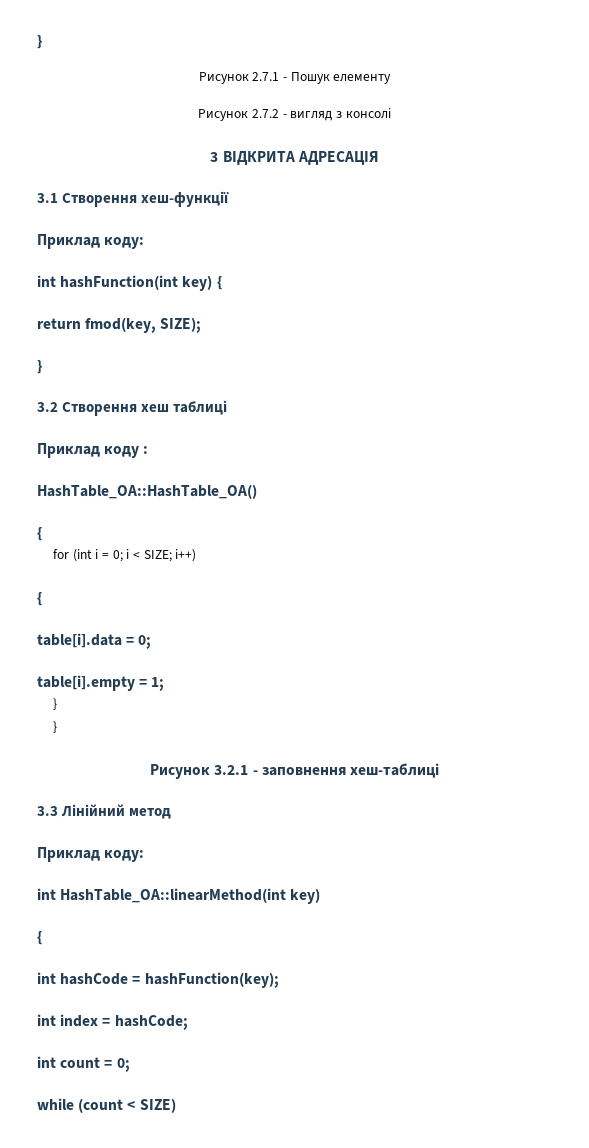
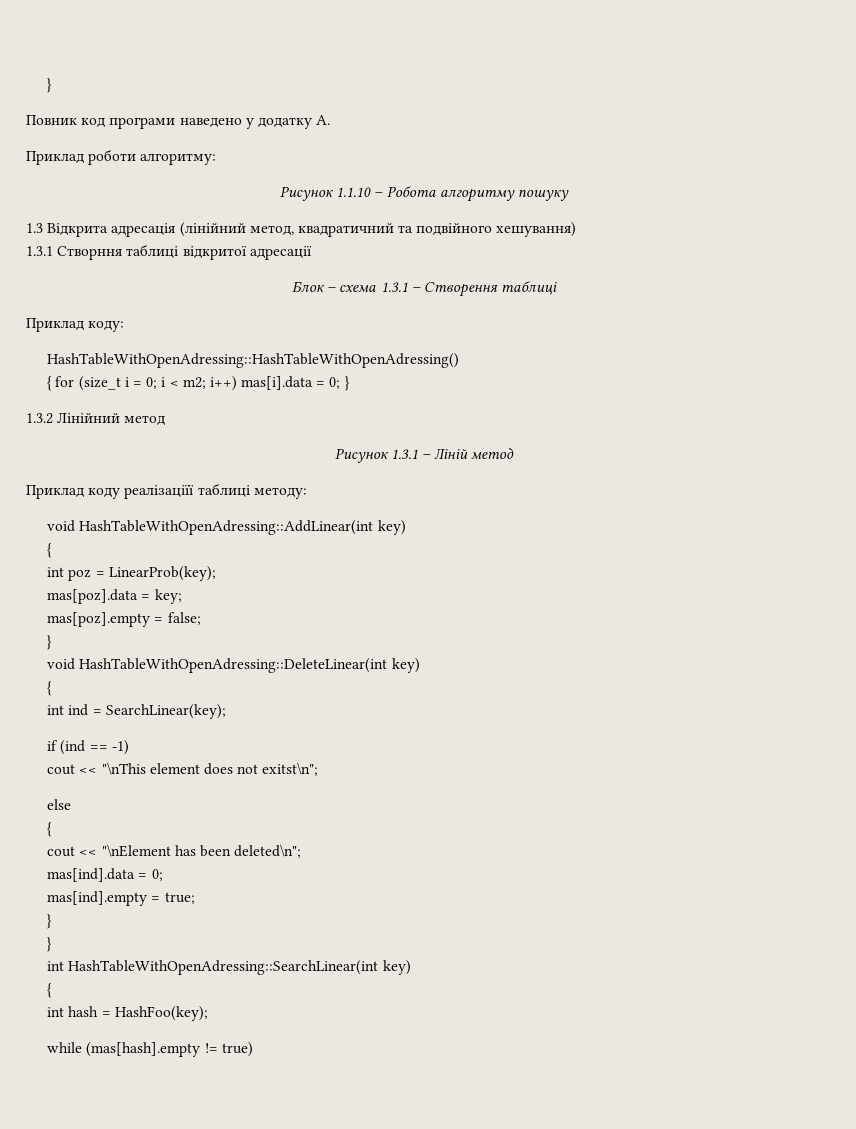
[37,35,42,49] [198,72,392,84] [198,108,391,121] [210,151,379,165] [37,191,230,207] [37,234,145,249] [37,275,222,291] [37,317,202,333] [37,360,42,374] [37,400,228,416] [37,443,149,458] [37,484,257,499] [37,527,42,541] [53,549,92,562] } // Рисунок 2.7.1 - Пошук елементу // Рисунок 2.7.2 - вигляд з консолі // 3 ВІДКРИТА АДРЕСАЦІЯ // 3.1 Створення хеш-функції // Приклад коду: // int hashFunction(int key) { // return fmod(key, SIZE); // } // 3.2 Створення хеш таблиці // Приклад коду : // HashTable_OA::HashTable_OA() // { // for (int -> [47,78,53,93] [26,115,331,129] [26,149,217,165] [280,186,569,202] [26,222,577,237] [26,244,312,260] [291,281,558,297] [26,318,125,332] [47,353,460,368] [47,376,121,391] } // Повник код програми наведено у додатку А. // Приклад роботи алгоритму: // Рисунок 1.1.10 – Робота алгоритму пошуку // 1.3 Відкрита адресація (лінійний метод, квадратичний та подвійного хешування) // 1.3.1 Створння таблиці відкритої адресації // Блок – схема 1.3.1 – Створення таблиці // Приклад коду: // HashTableWithOpenAdressing::HashTableWithOpenAdressing() // { for (size_t
[143,550,172,562] SIZE; -> [182,377,206,389] m2;
[37,592,42,606] [37,633,152,649] [37,675,165,691] // { // table[i].data = 0; // table[i].empty = 1; -> [241,376,350,391] [26,412,166,426] [334,447,515,463] [26,483,307,499] [47,520,406,535] [47,543,53,558] [47,566,216,581] [47,589,182,604] [47,612,201,627] [47,635,53,650] [47,658,420,673] [47,681,53,696] [47,704,226,719] [47,740,129,755] [47,762,319,776] [47,799,72,810] [47,822,53,837] [47,844,302,858] [47,868,163,882] [47,891,195,906] mas[i].data = 0; } // 1.3.2 Лінійний метод // Рисунок 1.3.1 – Ліній метод // Приклад коду реалізаціїї таблиці методу: // void HashTableWithOpenAdressing::AddLinear(int key) // { // int poz = LinearProb(key); // mas[poz].data = key; // mas[poz].empty = false; // } // void HashTableWithOpenAdressing::DeleteLinear(int key) // { // int ind = SearchLinear(key); // if (ind == -1) // cout << "\nThis element does not exitst\n"; // else // { // cout << "\nElement has been deleted\n"; // mas[ind].data = 0; // mas[ind].empty = true;
[150,763,439,779] [37,804,172,819] [37,847,145,862] [37,888,321,904] [37,931,42,945] [37,972,279,988] [37,1014,188,1030] [37,1056,130,1072] [37,1098,176,1113] // Рисунок 3.2.1 - заповнення хеш-таблиці // 3.3 Лінійний метод // Приклад коду: // int HashTable_OA::linearMethod(int key) // { // int hashCode = hashFunction(key); // int index = hashCode; // int count = 0; // while (count < SIZE) -> [47,960,411,975] [47,983,53,998] [47,1006,208,1021] [47,1042,253,1057] // int HashTableWithOpenAdressing::SearchLinear(int key) // { // int hash = HashFoo(key); // while (mas[hash].empty != true)

